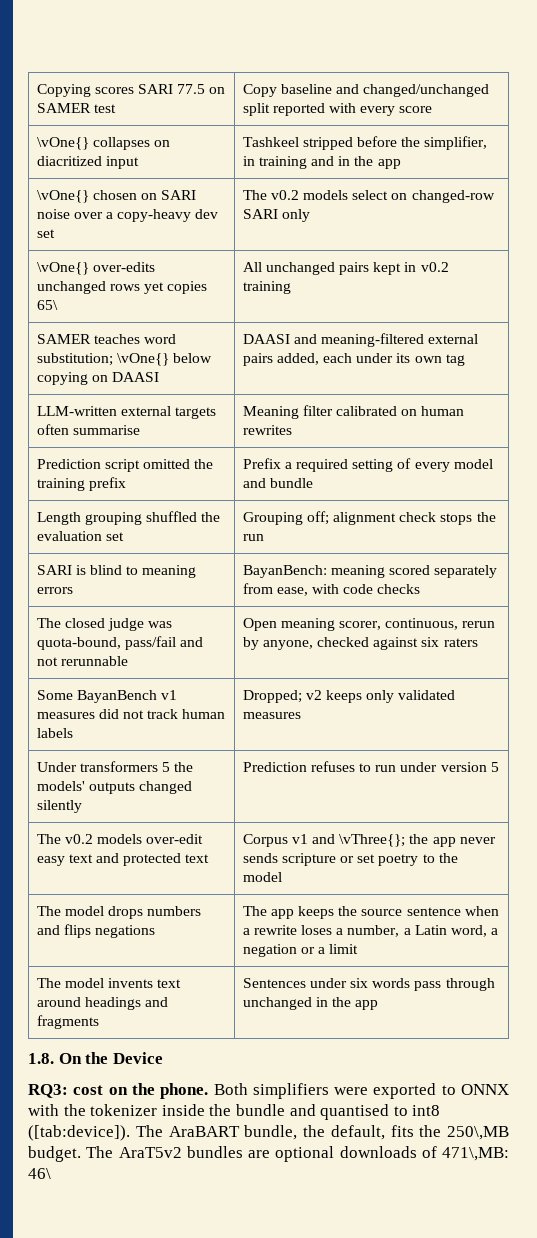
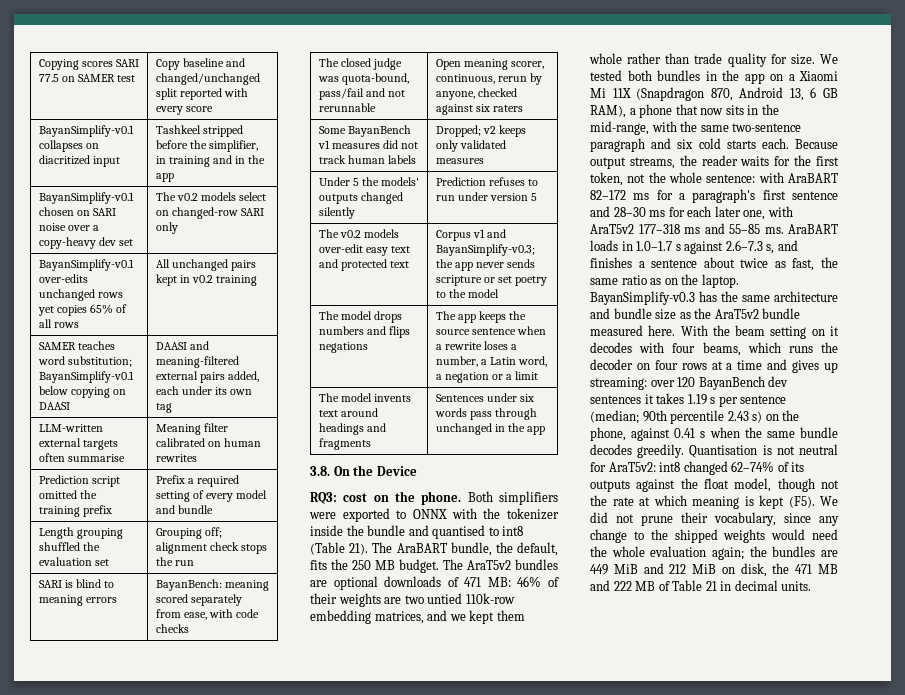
[36,137,89,150] \vOne{} -> [38,125,134,137] BayanSimplify-v0.1
[36,190,89,203] \vOne{} -> [38,192,134,204] BayanSimplify-v0.1
[36,262,89,275] \vOne{} -> [38,259,134,271] BayanSimplify-v0.1
[36,300,58,310] 65\ -> [89,304,128,314] [38,319,79,328] 65% of all rows
[116,353,169,366] \vOne{} -> [38,371,134,383] BayanSimplify-v0.1
[79,761,158,772] transformers -> (350, 181) none
[339,834,406,847] \vThree{}; -> [435,244,535,256] BayanSimplify-v0.3;
[28,1053,54,1064] 1.8. -> [310,466,330,476] 3.8.
[28,1125,130,1141] ([tab:device]). -> [310,542,369,555] (Table 21).
[447,1126,509,1140] 250\,MB -> [352,560,395,570] 250 MB
[442,1147,509,1161] [28,1168,51,1179] 471\,MB: 46\ -> [464,576,559,587] [310,593,515,607] [310,610,525,624] [589,53,838,67] [590,70,838,84] [590,87,838,101] [590,104,779,118] [590,121,802,135] [590,138,838,152] [590,155,839,169] [590,172,838,186] [590,189,838,203] [590,206,793,220] [590,223,838,234] [590,240,798,254] [590,257,838,271] [590,274,739,288] [590,291,838,305] [590,308,801,320] [590,325,839,339] [590,342,838,356] [590,359,838,373] [590,376,789,390] [590,393,787,407] [590,410,800,424] [590,427,838,441] [590,444,838,458] [590,461,805,475] [590,478,839,492] [590,495,838,509] [590,512,839,526] [590,529,838,543] [590,546,838,560] [590,563,838,577] [590,580,812,591] 471 MB: 46% of their weights are two untied 110k-row embedding matrices, and we kept them whole rather than trade quality for size. We tested both bundles in the app on a Xiaomi Mi 11X (Snapdragon 870, Android 13, 6 GB RAM), a phone that now sits in the mid-range, with the same two-sentence paragraph and six cold starts each. Because output streams, the reader waits for the first token, not the whole sentence: with AraBART 82–172 ms for a paragraph's first sentence and 28–30 ms for each later one, with AraT5v2 177–318 ms and 55–85 ms. AraBART loads in 1.0–1.7 s against 2.6–7.3 s, and finishes a sentence about twice as fast, the same ratio as on the laptop. BayanSimplify-v0.3 has the same architecture and bundle size as the AraT5v2 bundle measured here. With the beam setting on it decodes with four beams, which runs the decoder on four rows at a time and gives up streaming: over 120 BayanBench dev sentences it takes 1.19 s per sentence (median; 90th percentile 2.43 s) on the phone, against 0.41 s when the same bundle decodes greedily. Quantisation is not neutral for AraT5v2: int8 changed 62–74% of its outputs against the float model, though not the rate at which meaning is kept (F5). We did not prune their vocabulary, since any change to the shipped weights would need the whole evaluation again; the bundles are 449 MiB and 212 MiB on disk, the 471 MB and 222 MB of Table 21 in decimal units.

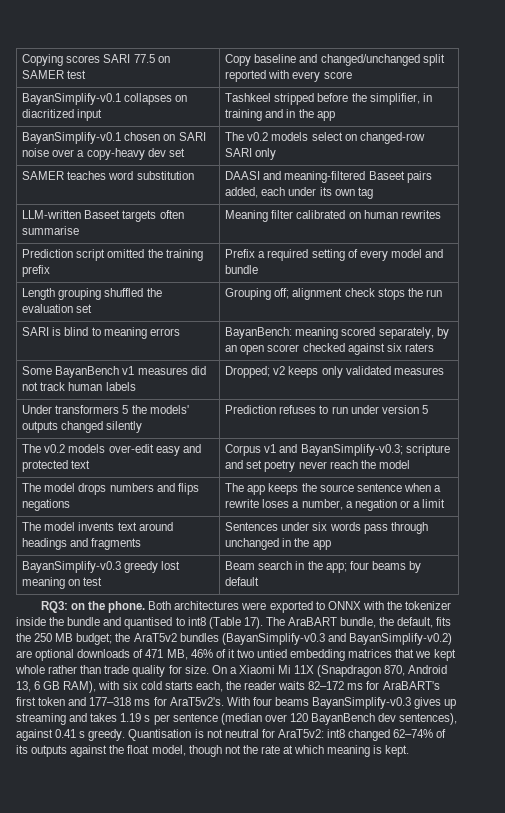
[38,259,134,271] [38,274,88,283] [38,289,123,301] [37,304,128,316] [38,319,79,328] [155,259,256,271] [155,274,258,286] [38,341,115,350] [37,356,132,367] [38,371,134,383] [38,386,126,398] [38,402,70,410] BayanSimplify-v0.1 over-edits unchanged rows yet copies 65% of all rows | All unchanged pairs kept in v0.2 training // SAMER teaches word substitution; BayanSimplify-v0.1 below copying on DAASI -> [22,171,194,180] SAMER teaches word substitution
[155,371,198,380] external -> [368,171,405,180] Baseet
[38,438,81,447] external -> [84,210,121,219] Baseet
[190,594,242,606] [155,609,260,620] [155,624,189,633] [318,58,402,70] [317,73,409,85] [318,88,405,100] [318,103,376,112] [435,59,544,70] [435,73,542,85] [435,91,475,100] separately from ease, with code checks // The closed judge was quota-bound, pass/fail and not rerunnable | Open meaning scorer, continuous, rerun by anyone, -> [378,327,449,339] [225,344,300,355] separately, by an open scorer
(350, 181) none -> [55,405,120,414] transformers
[390,246,410,253] text -> (180, 451) none
[435,259,536,271] [435,275,548,286] [435,291,446,298] the app never sends scripture or set poetry to -> [405,444,450,456] [225,460,358,472] scripture and set poetry never reach
[489,356,548,367] [435,374,442,380] Latin word, a -> (353, 504) none
[310,465,417,476] // 3.8. On the Device -> [22,561,181,573] [22,577,103,589] [225,561,421,573] [225,577,260,586] // BayanSimplify-v0.3 greedy lost meaning on test | Beam search in the app; four beams by default
[343,493,368,502] cost -> (68, 607) none
[499,491,558,505] simplifiers -> [174,601,240,610] architectures
[349,543,369,555] 21). -> [243,617,263,629] 17).
[399,559,558,573] budget. The AraT5v2 bundles -> [76,633,452,645] budget; the AraT5v2 bundles (BayanSimplify-v0.3 and BayanSimplify-v0.2)
[487,577,511,587] MB: -> [166,649,188,660] MB,
[310,593,515,607] [310,610,448,624] their weights are two untied 110k-row embedding matrices, and -> [227,649,415,661] it two untied embedding matrices that
[496,610,525,621] them -> (456, 655) none
[820,54,838,64] [590,70,783,84] We tested both bundles in the app on -> [211,665,227,674] On
[629,104,779,118] [590,121,802,135] [590,138,838,152] [590,155,839,169] [590,172,838,186] [590,189,838,203] [590,206,793,220] [590,223,838,234] [590,240,798,254] [590,257,838,271] [590,274,739,288] [590,291,838,305] [590,308,801,320] [590,325,839,339] [590,342,838,356] [590,359,838,373] [590,376,789,390] [590,394,654,404] a phone that now sits in the mid-range, with the same two-sentence paragraph and six cold starts each. Because output streams, the reader waits for the first token, not the whole sentence: with AraBART 82–172 ms for a paragraph's first sentence and 28–30 ms for each later one, with AraT5v2 177–318 ms and 55–85 ms. AraBART loads in 1.0–1.7 s against 2.6–7.3 s, and finishes a sentence about twice as fast, the same ratio as on the laptop. BayanSimplify-v0.3 has the same architecture and bundle size as the AraT5v2 bundle measured here. With the beam setting on it decodes with four beams, which runs the decoder on four rows at a time and gives up streaming: over 120 BayanBench dev sentences it -> [98,681,440,692] [16,697,457,709] [16,713,88,725] with six cold starts each, the reader waits 82–172 ms for AraBART's first token and 177–318 ms for AraT5v2's. With four beams BayanSimplify-v0.3 gives up streaming and
[590,410,800,424] [590,427,838,441] [590,444,685,458] (median; 90th percentile 2.43 s) on the phone, against 0.41 s when the same bundle decodes greedily. -> [220,713,458,725] [16,729,126,741] (median over 120 BayanBench dev sentences), against 0.41 s greedy.
[759,495,838,509] [590,512,839,526] [590,529,838,543] [590,546,838,560] [590,563,838,577] [590,580,812,591] kept (F5). We did not prune their vocabulary, since any change to the shipped weights would need the whole evaluation again; the bundles are 449 MiB and 212 MiB on disk, the 471 MB and 222 MB of Table 21 in decimal units. -> [385,745,410,757] kept.

